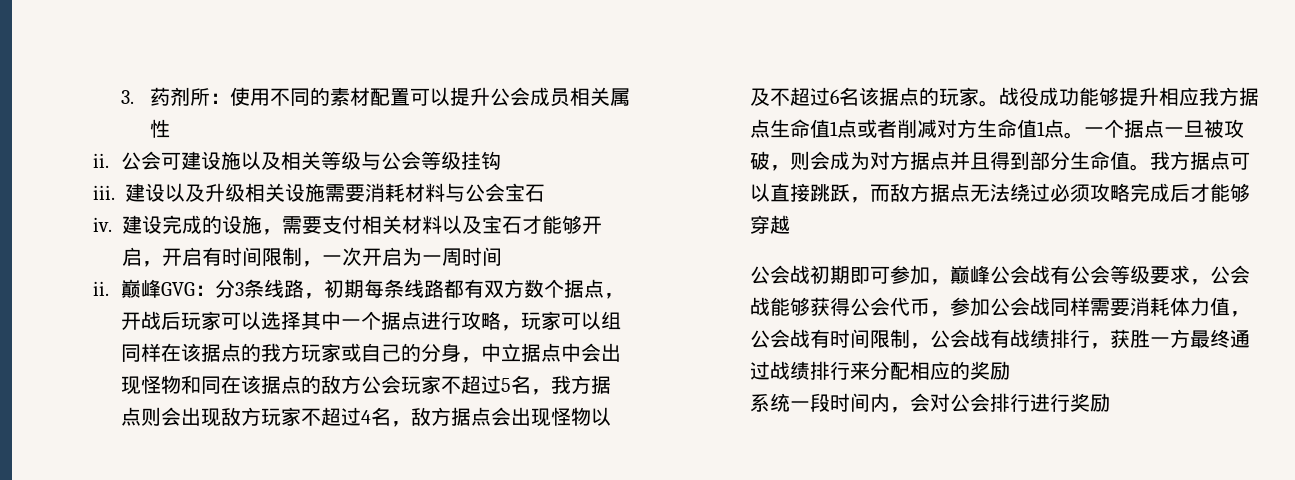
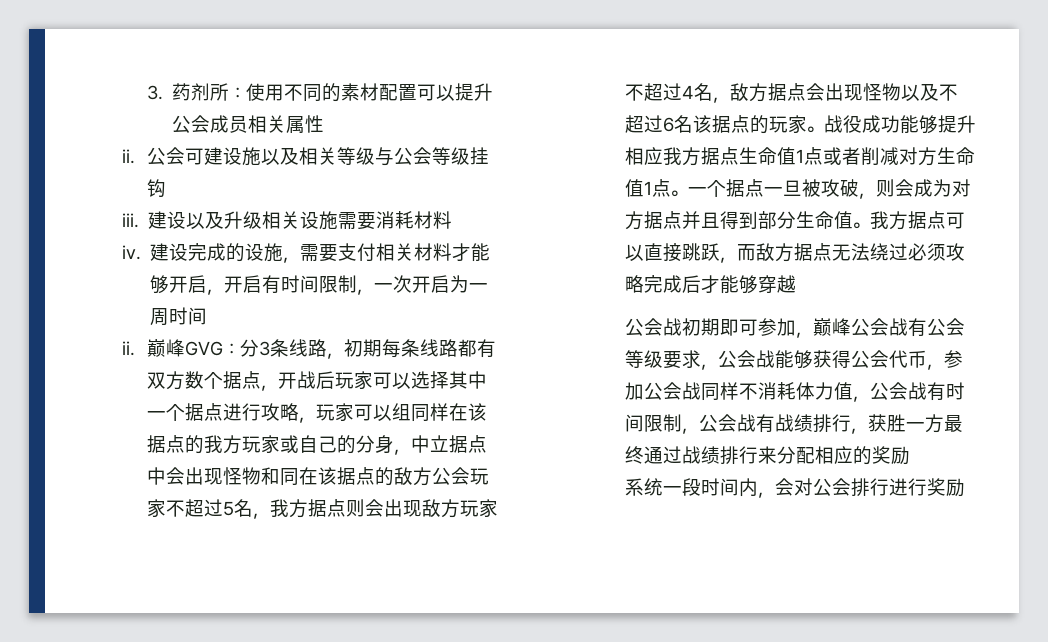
[444,183,545,202] 与公会宝石 -> (452, 220) none
[441,215,522,234] 以及宝石 -> (452, 252) none
[1090,298,1131,316] 需要 -> [738,383,758,400] 不

